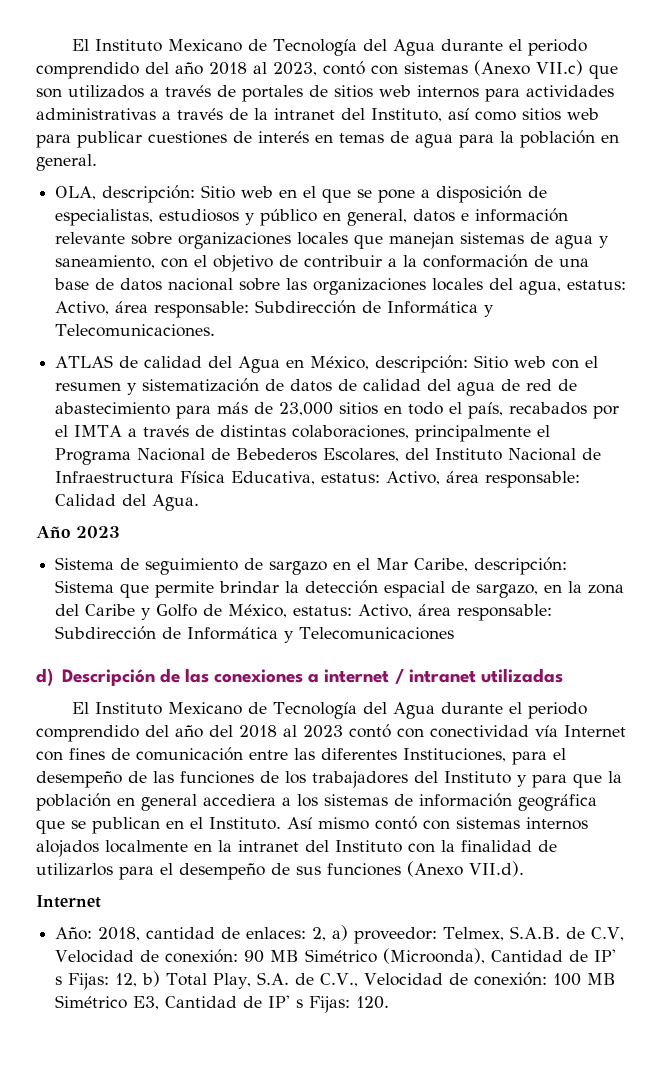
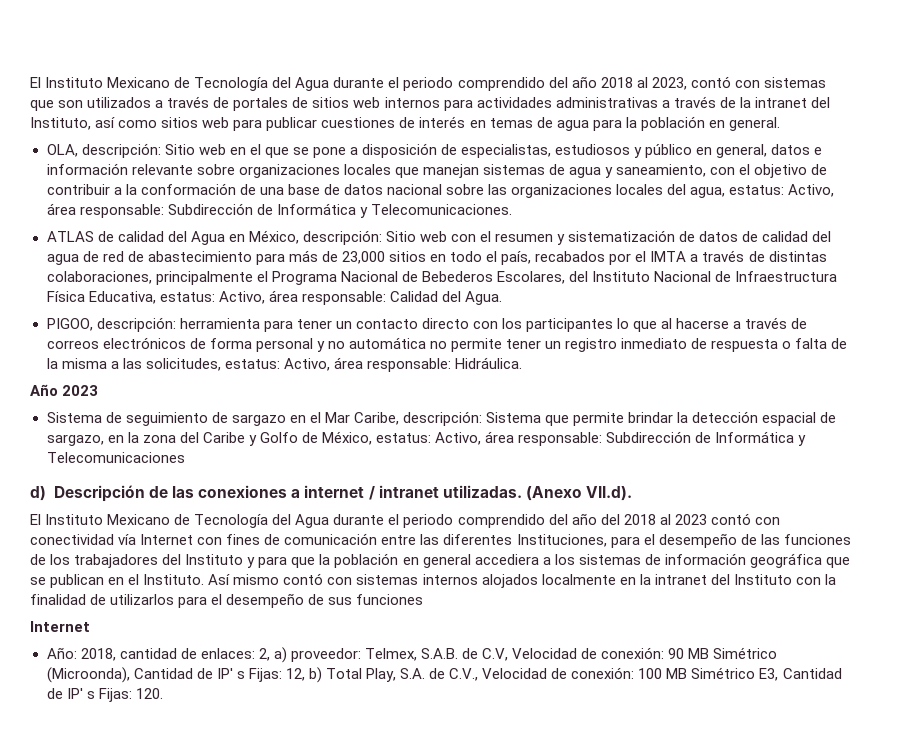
[474,60,583,76] (Anexo VII.c) -> (826, 82) none
(200, 502) none -> [46,317,808,332] [46,337,848,352] [46,357,522,372] // PIGOO, descripción: herramienta para tener un contacto directo con los participantes lo que al hacerse a través de correos electrónicos de forma personal y no automática no permite tener un registro inmediato de respuesta o falta de la misma a las solicitudes, estatus: Activo, área responsable: Hidráulica.
[480,668,563,683] utilizadas -> [442,485,633,501] utilizadas. (Anexo VII.d).
[407,861,524,877] (Anexo VII.d). -> (424, 599) none

